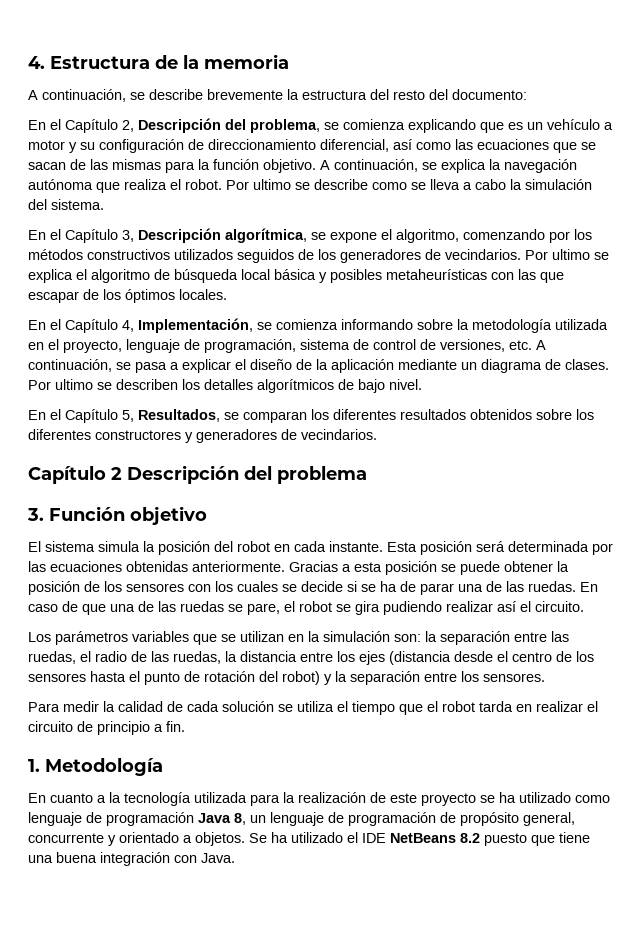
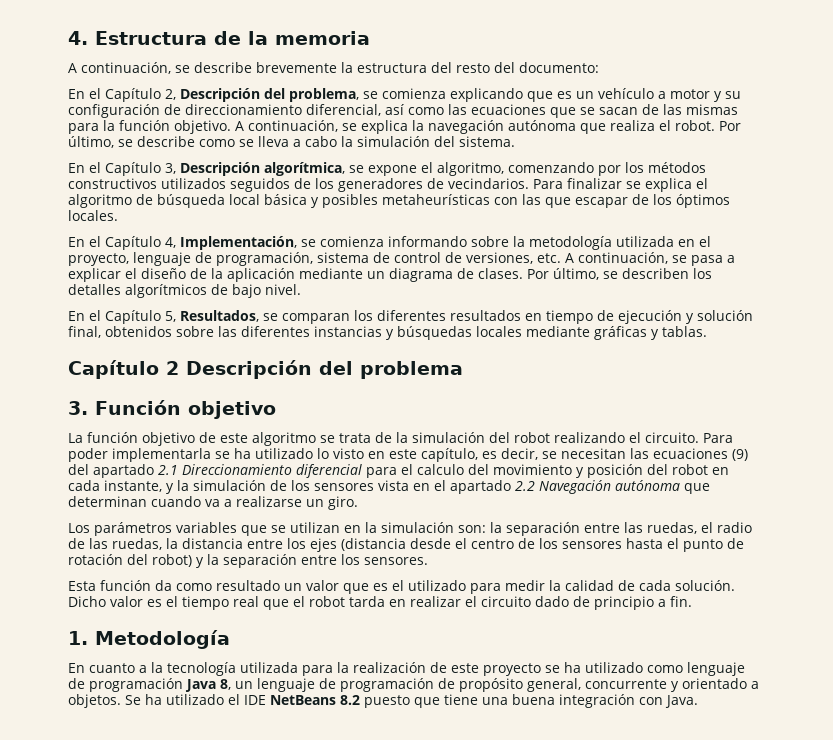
[253,179,291,190] ultimo -> [68,136,114,148] último,
[525,249,590,260] Por ultimo -> [533,178,622,189] Para finalizar
[55,379,93,390] ultimo -> [553,268,599,280] último,
[470,409,594,420] [28,429,377,443] obtenidos sobre los diferentes constructores y generadores de vecindarios. -> [525,310,753,324] [68,326,707,340] en tiempo de ejecución y solución final, obtenidos sobre las diferentes instancias y búsquedas locales mediante gráficas y tablas.
[28,541,155,552] El sistema simula la -> [68,432,733,446] [68,448,748,462] [68,464,584,478] La función objetivo de este algoritmo se trata de la simulación del robot realizando el circuito. Para poder implementarla se ha utilizado lo visto en este capítulo, es decir, se necesitan las ecuaciones (9) del apartado 2.1 Direccionamiento diferencial para el calculo del movimiento y
[329,541,613,555] [28,561,569,575] [28,581,598,595] [28,601,584,615] instante. Esta posición será determinada por las ecuaciones obtenidas anteriormente. Gracias a esta posición se puede obtener la posición de los sensores con los cuales se decide si se ha de parar una de las ruedas. En caso de que una de las ruedas se pare, el robot se gira pudiendo realizar así el circuito. -> [104,480,710,494] [68,496,358,510] instante, y la simulación de los sensores vista en el apartado 2.2 Navegación autónoma que determinan cuando va a realizarse un giro.
[28,702,60,712] Para -> [68,580,501,594] Esta función da como resultado un valor que es el utilizado para
[222,701,334,712] solución se utiliza -> [675,580,735,591] [68,596,162,607] solución. Dicho valor es
(395, 708) none -> [233,596,259,607] real
(73, 726) none -> [535,596,569,607] dado

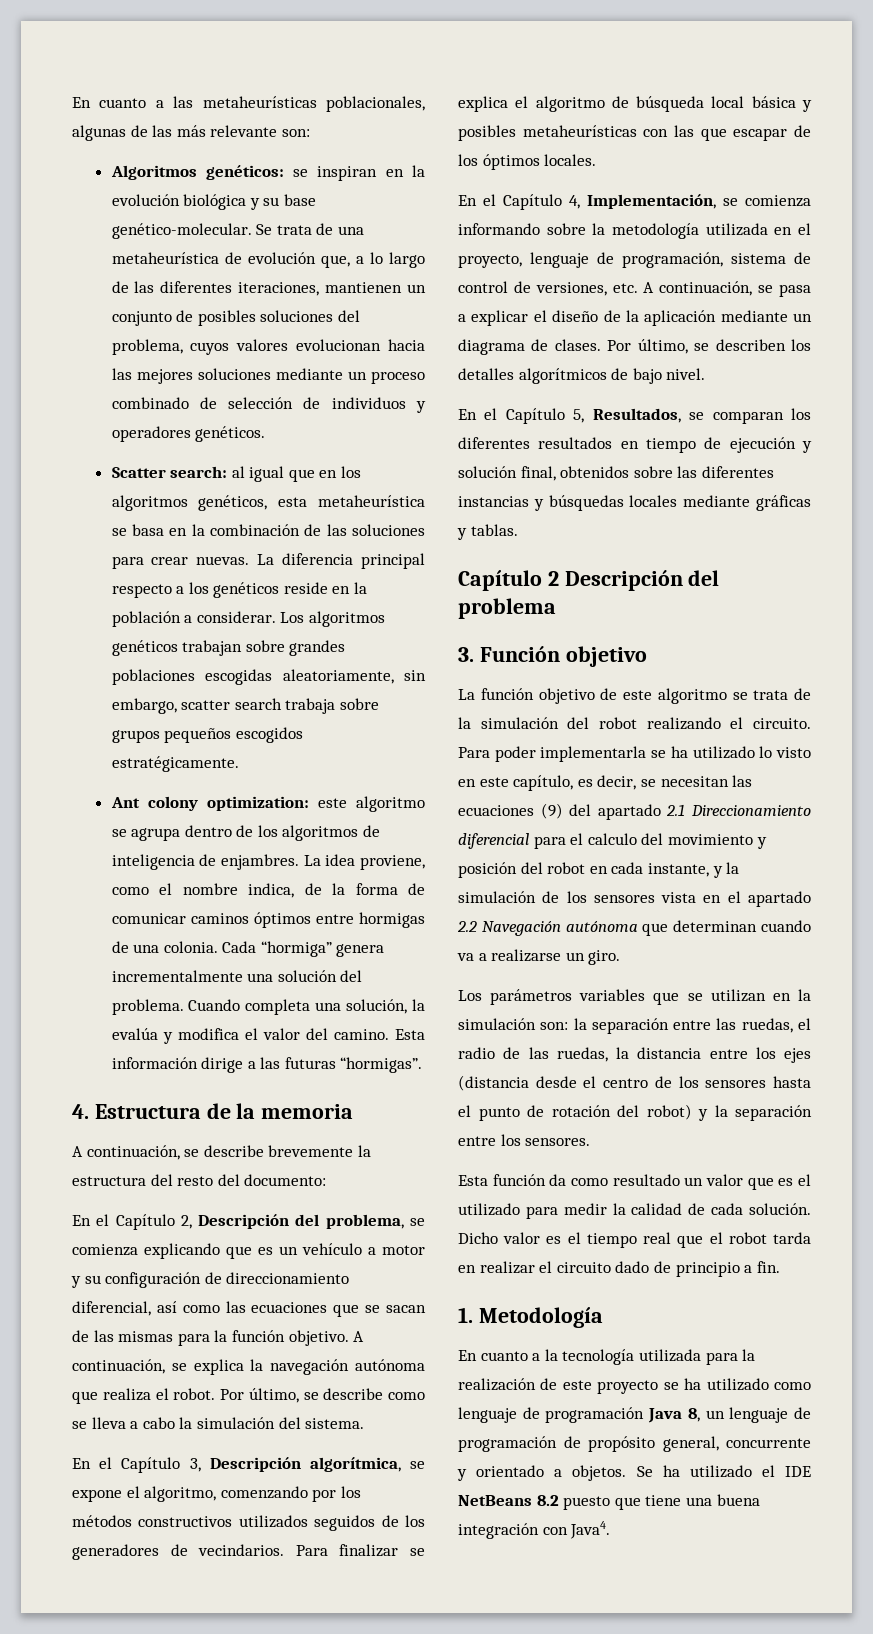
(68, 38) none -> [72,96,425,112] [72,125,310,141] [110,165,425,181] [111,194,316,210] [111,223,364,239] [111,252,425,268] [111,281,426,296] [111,310,360,326] [111,339,425,355] [111,368,426,384] [111,397,426,413] [111,426,266,442] [111,466,362,482] [111,495,425,511] [111,524,426,536] [111,553,425,569] [111,582,368,598] [111,611,385,627] [111,640,346,656] [111,669,427,685] [111,698,379,714] [111,727,303,743] [111,756,239,772] [110,796,425,812] [111,825,381,841] [111,854,425,870] [111,883,425,898] [111,912,425,928] [111,941,385,957] [111,970,363,982] [111,999,426,1015] [111,1028,425,1044] [111,1057,423,1073] En cuanto a las metaheurísticas poblacionales, algunas de las más relevante son: // Algoritmos genéticos: se inspiran en la evolución biológica y su base genético-molecular. Se trata de una metaheurística de evolución que, a lo largo de las diferentes iteraciones, mantienen un conjunto de posibles soluciones del problema, cuyos valores evolucionan hacia las mejores soluciones mediante un proceso combinado de selección de individuos y operadores genéticos. // Scatter search: al igual que en los algoritmos genéticos, esta metaheurística se basa en la combinación de las soluciones para crear nuevas. La diferencia principal respecto a los genéticos reside en la población a considerar. Los algoritmos genéticos trabajan sobre grandes poblaciones escogidas aleatoriamente, sin embargo, scatter search trabaja sobre grupos pequeños escogidos estratégicamente. // Ant colony optimization: este algoritmo se agrupa dentro de los algoritmos de inteligencia de enjambres. La idea proviene, como el nombre indica, de la forma de comunicar caminos óptimos entre hormigas de una colonia. Cada “hormiga” genera incrementalmente una solución del problema. Cuando completa una solución, la evalúa y modifica el valor del camino. Esta información dirige a las futuras “hormigas”. //
[665,695,698,708] Java. -> [570,1521,611,1539] Java4.

